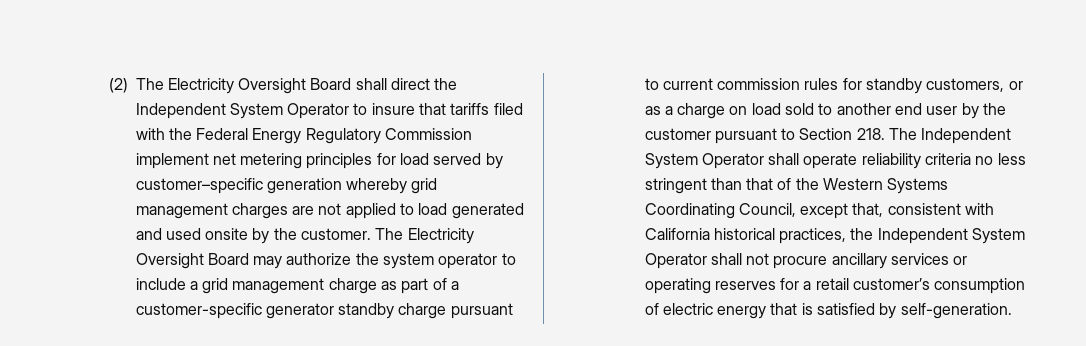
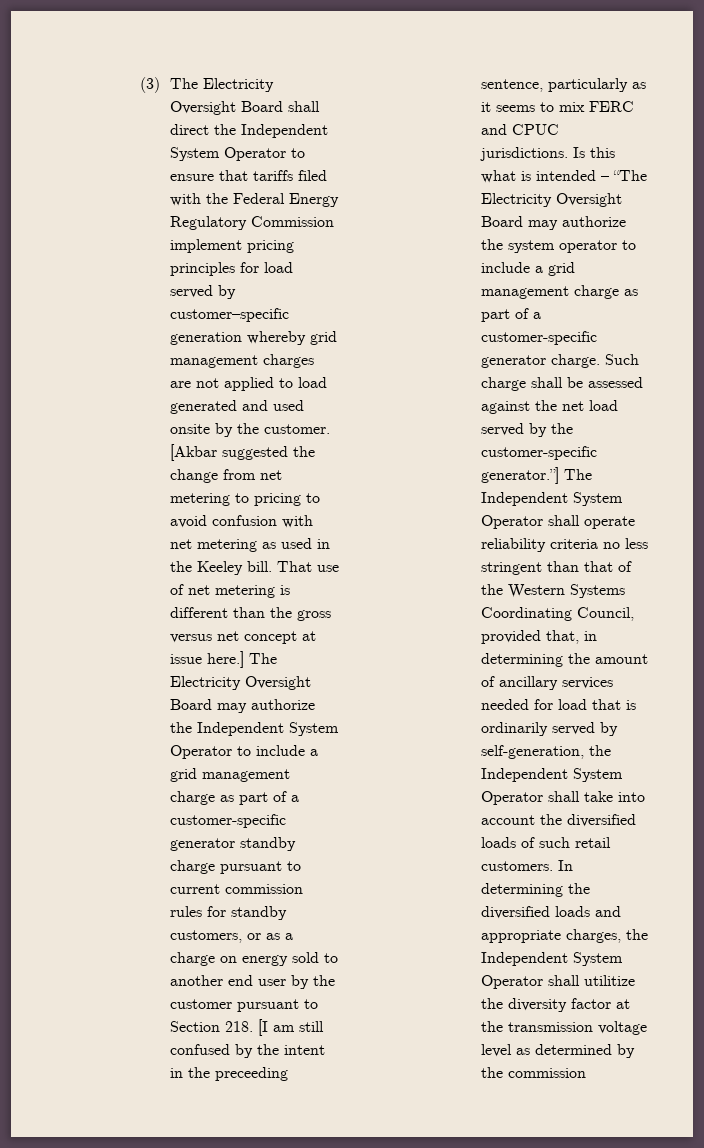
[108,78,128,93] (2) -> [139,77,160,93] (3)
[371,103,415,115] insure -> [169,174,214,181] ensure
[212,153,303,169] net metering -> [246,240,294,253] pricing
(372, 234) none -> [169,444,315,461] [169,469,282,483] [169,493,320,506] [169,515,313,528] [169,538,330,552] [169,561,339,575] [169,584,290,598] [169,607,331,621] [169,631,316,644] [169,651,244,668] [Akbar suggested the change from net metering to pricing to avoid confusion with net metering as used in the Keeley bill. That use of net metering is different than the gross versus net concept at issue here.]
[383,253,498,269] system operator -> [196,722,339,736] [169,745,232,759] Independent System Operator
[751,103,781,115] load -> [241,955,288,966] energy
(885, 134) none -> [257,1019,324,1036] [169,1044,325,1058] [169,1067,288,1081] [480,78,646,92] [480,101,634,112] [480,124,559,135] [479,147,615,161] [480,170,647,183] [480,193,622,207] [480,216,626,230] [480,239,636,253] [480,262,575,276] [480,285,638,299] [480,308,541,322] [480,331,597,345] [480,354,639,368] [480,377,643,391] [480,400,618,414] [480,423,573,437] [480,446,597,460] [480,467,559,484] [I am still confused by the intent in the preceeding sentence, particularly as it seems to mix FERC and CPUC jurisdictions. Is this what is intended – “The Electricity Oversight Board may authorize the system operator to include a grid management charge as part of a customer-specific generator charge. Such charge shall be assessed against the net load served by the customer-specific generator.”]
[800,203,995,219] [644,228,1026,244] [644,253,968,269] [644,278,1026,294] [644,303,1012,319] except that, consistent with California historical practices, the Independent System Operator shall not procure ancillary services or operating reserves for a retail customer’s consumption of electric energy that is satisfied by self-generation. -> [480,630,597,644] [480,653,648,667] [480,676,613,690] [480,699,636,710] [480,722,618,736] [480,745,611,759] [480,768,623,782] [480,791,645,805] [480,814,636,827] [480,837,611,848] [480,860,573,871] [480,883,590,897] [480,906,621,919] [480,929,648,943] [480,952,623,966] [480,975,635,989] [480,998,630,1012] [480,1021,647,1035] [480,1044,635,1058] [480,1067,586,1078] provided that, in determining the amount of ancillary services needed for load that is ordinarily served by self-generation, the Independent System Operator shall take into account the diversified loads of such retail customers. In determining the diversified loads and appropriate charges, the Independent System Operator shall utilitize the diversity factor at the transmission voltage level as determined by the commission

